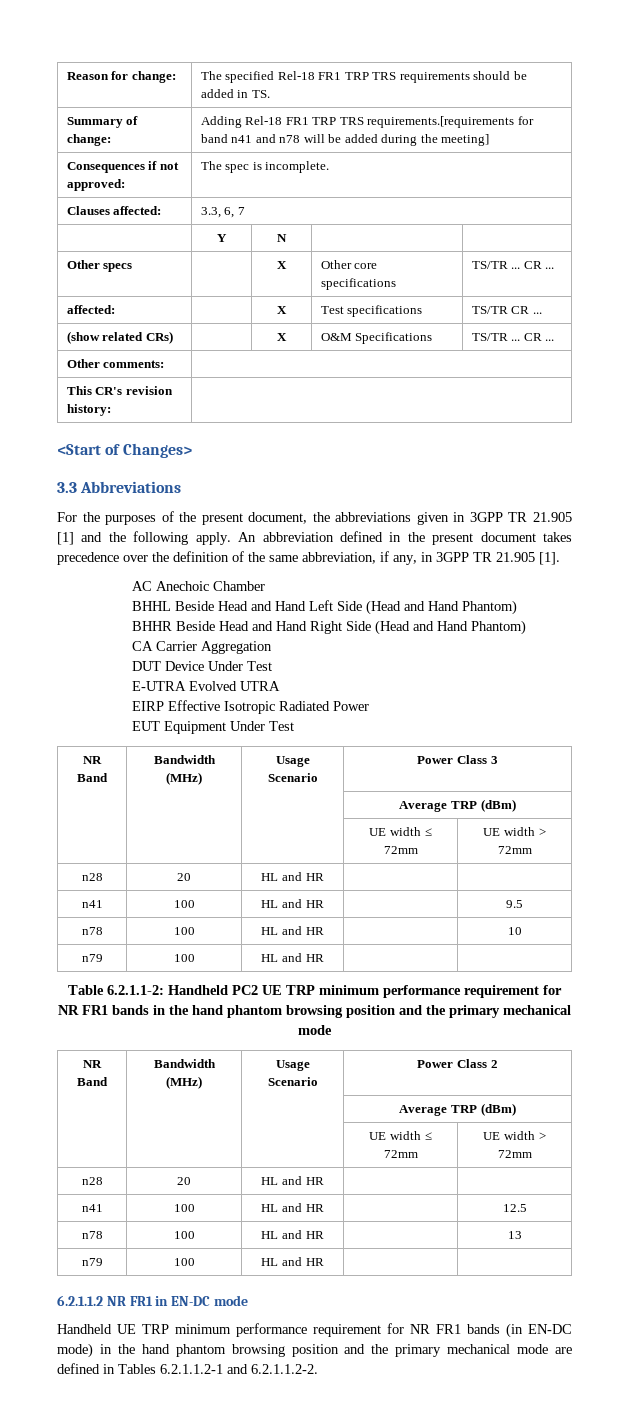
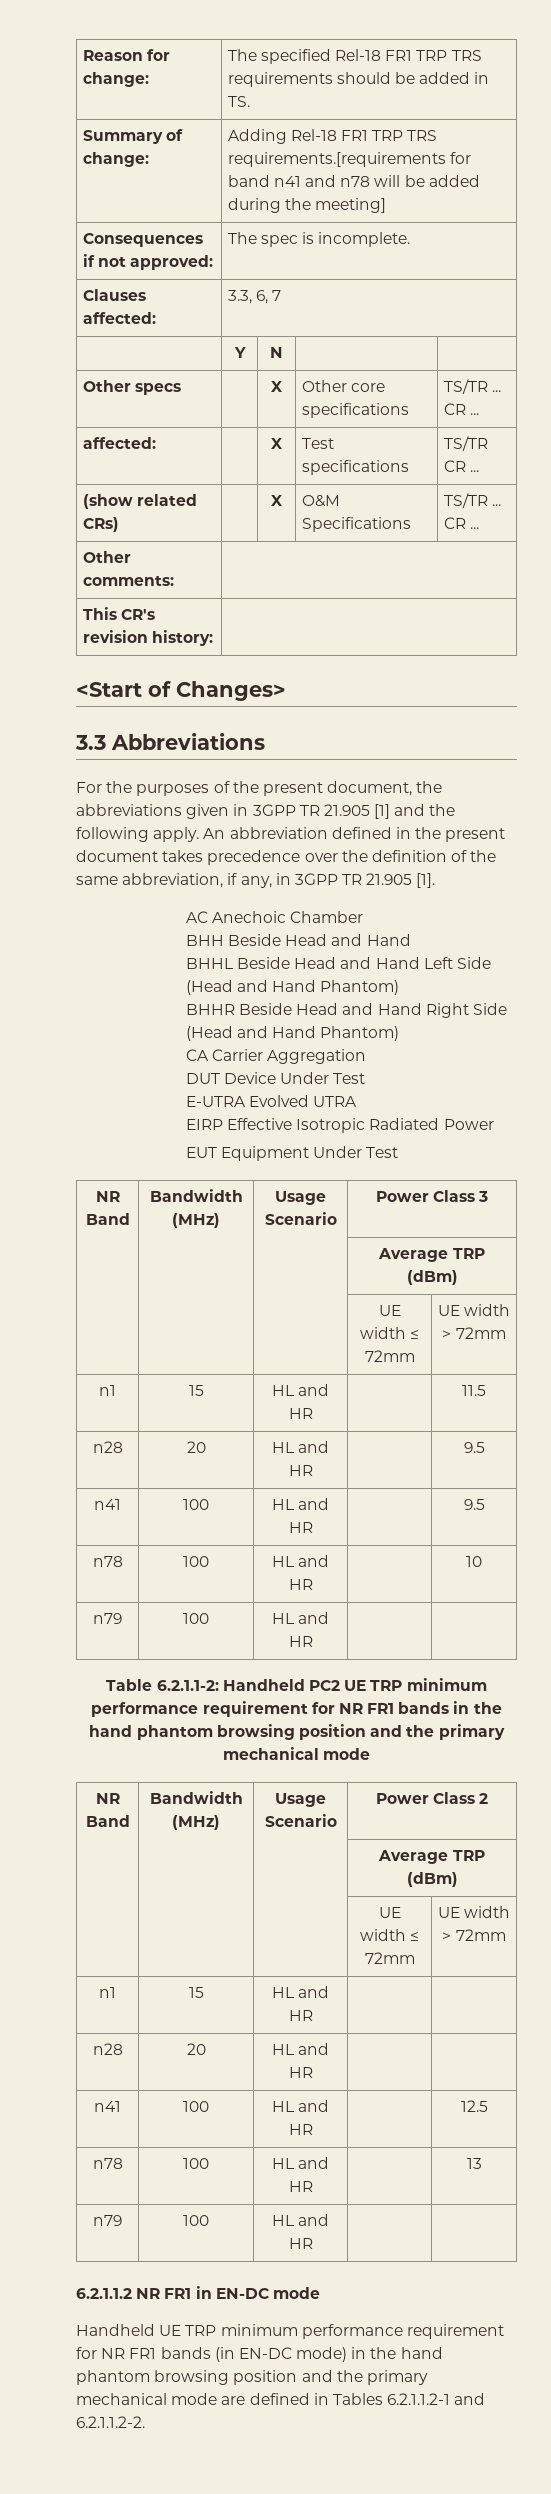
(265, 586) none -> [185,934,411,946] // BHH Beside Head and Hand
[81,873,103,881] [177,873,191,881] [261,872,324,881] // n28 | 20 | HL and HR | | -> [99,1385,116,1396] [188,1385,204,1396] [271,1384,330,1396] [288,1408,313,1419] [462,1385,486,1396] [92,1441,123,1453] [186,1441,206,1453] [271,1441,330,1453] [288,1465,313,1476] [463,1442,485,1453] // n1 | 15 | HL and HR | | 11.5 // n28 | 20 | HL and HR | | 9.5
(532, 1154) none -> [99,1987,116,1998] [188,1987,204,1998] [271,1986,330,1998] [288,2010,313,2021] // n1 | 15 | HL and HR | |

